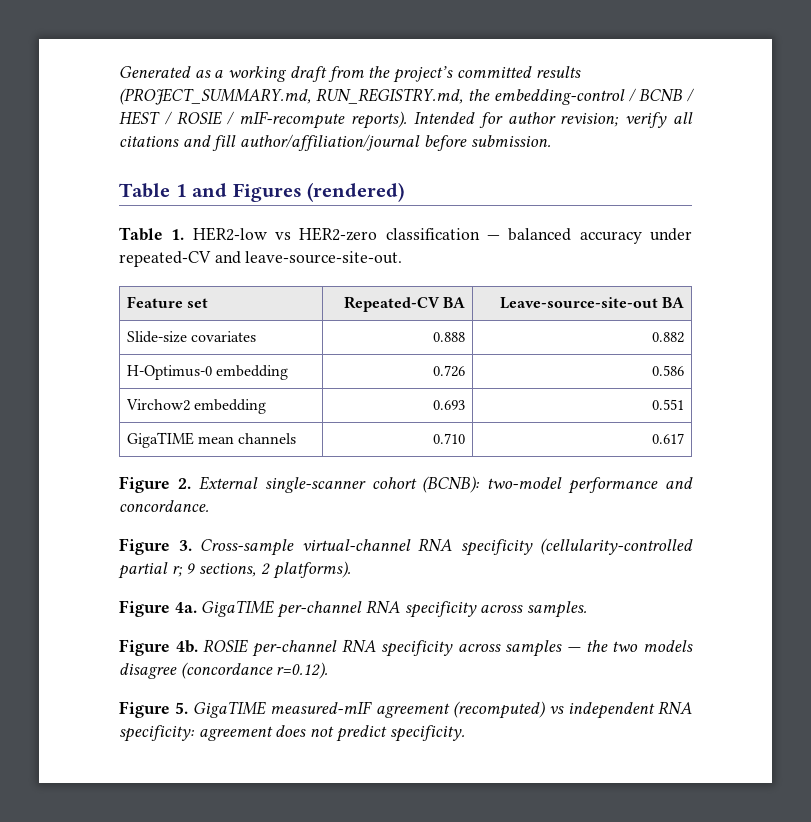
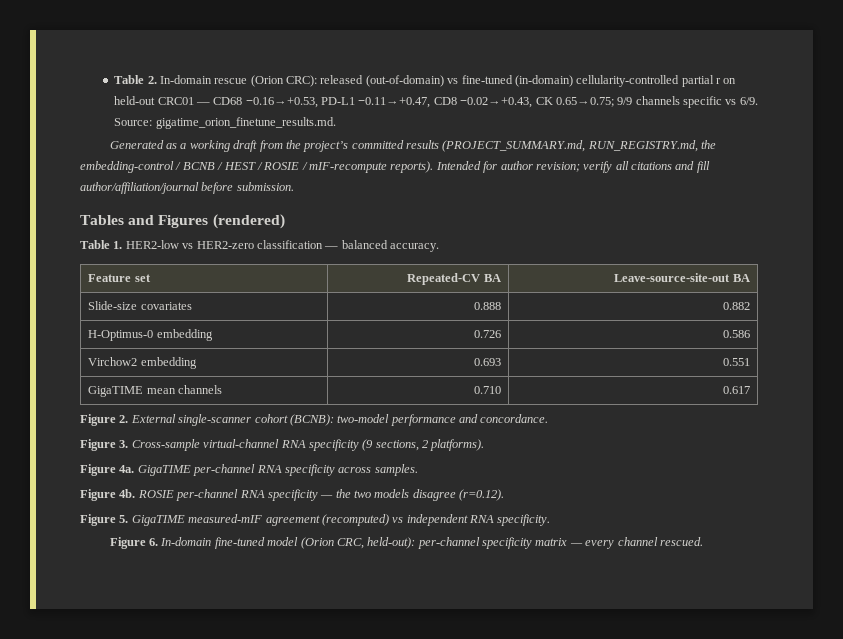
(119, 72) none -> [114,75,737,87] [114,96,758,108] [114,117,336,129] Table 2. In-domain rescue (Orion CRC): released (out-of-domain) vs fine-tuned (in-domain) cellularity-controlled partial r on held-out CRC01 — CD68 −0.16→+0.53, PD-L1 −0.11→+0.47, CD8 −0.02→+0.43, CK 0.65→0.75; 9/9 channels specific vs 6/9. Source: gigatime_orion_finetune_results.md. //
[119,183,187,198] Table 1 -> [80,215,124,225] Tables
[579,228,692,244] [119,251,403,267] accuracy under repeated-CV and leave-source-site-out. -> [390,243,439,252] accuracy.
[540,538,693,555] [118,562,197,579] (cellularity-controlled partial r; 9 -> [362,439,374,451] (9
[457,640,563,657] across samples -> (318, 495) none
[180,662,329,679] (concordance r=0.12). -> [459,489,505,501] (r=0.12).
[119,725,465,742] specificity: agreement does not predict specificity. -> [497,514,551,526] [109,537,703,549] specificity. // Figure 6. In-domain fine-tuned model (Orion CRC, held-out): per-channel specificity matrix — every channel rescued.

